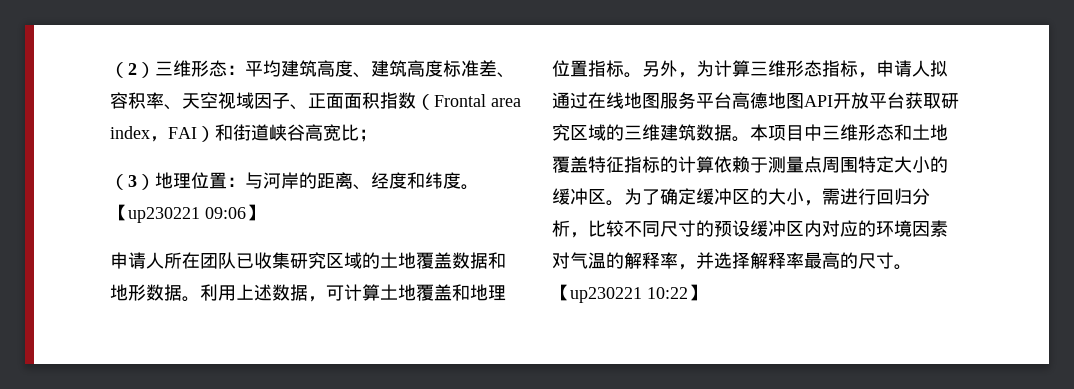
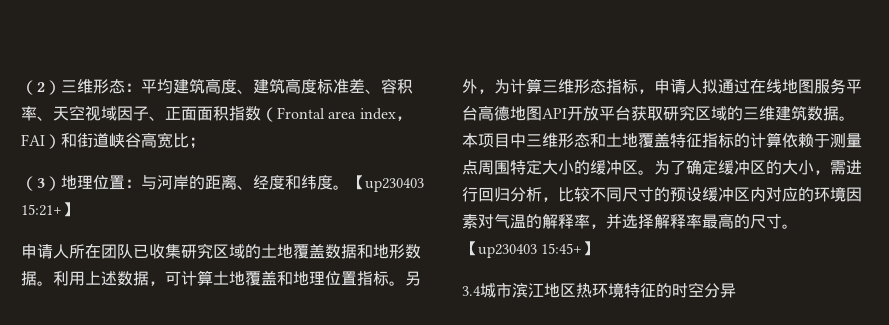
[128,207,246,223] up230221 09:06 -> [365,178,424,192] [21,204,62,216] up230403 15:21+
[570,284,706,303] up230221 10:22】 -> [478,241,599,258] [462,282,736,298] up230403 15:45+】 // 3.4城市滨江地区热环境特征的时空分异

